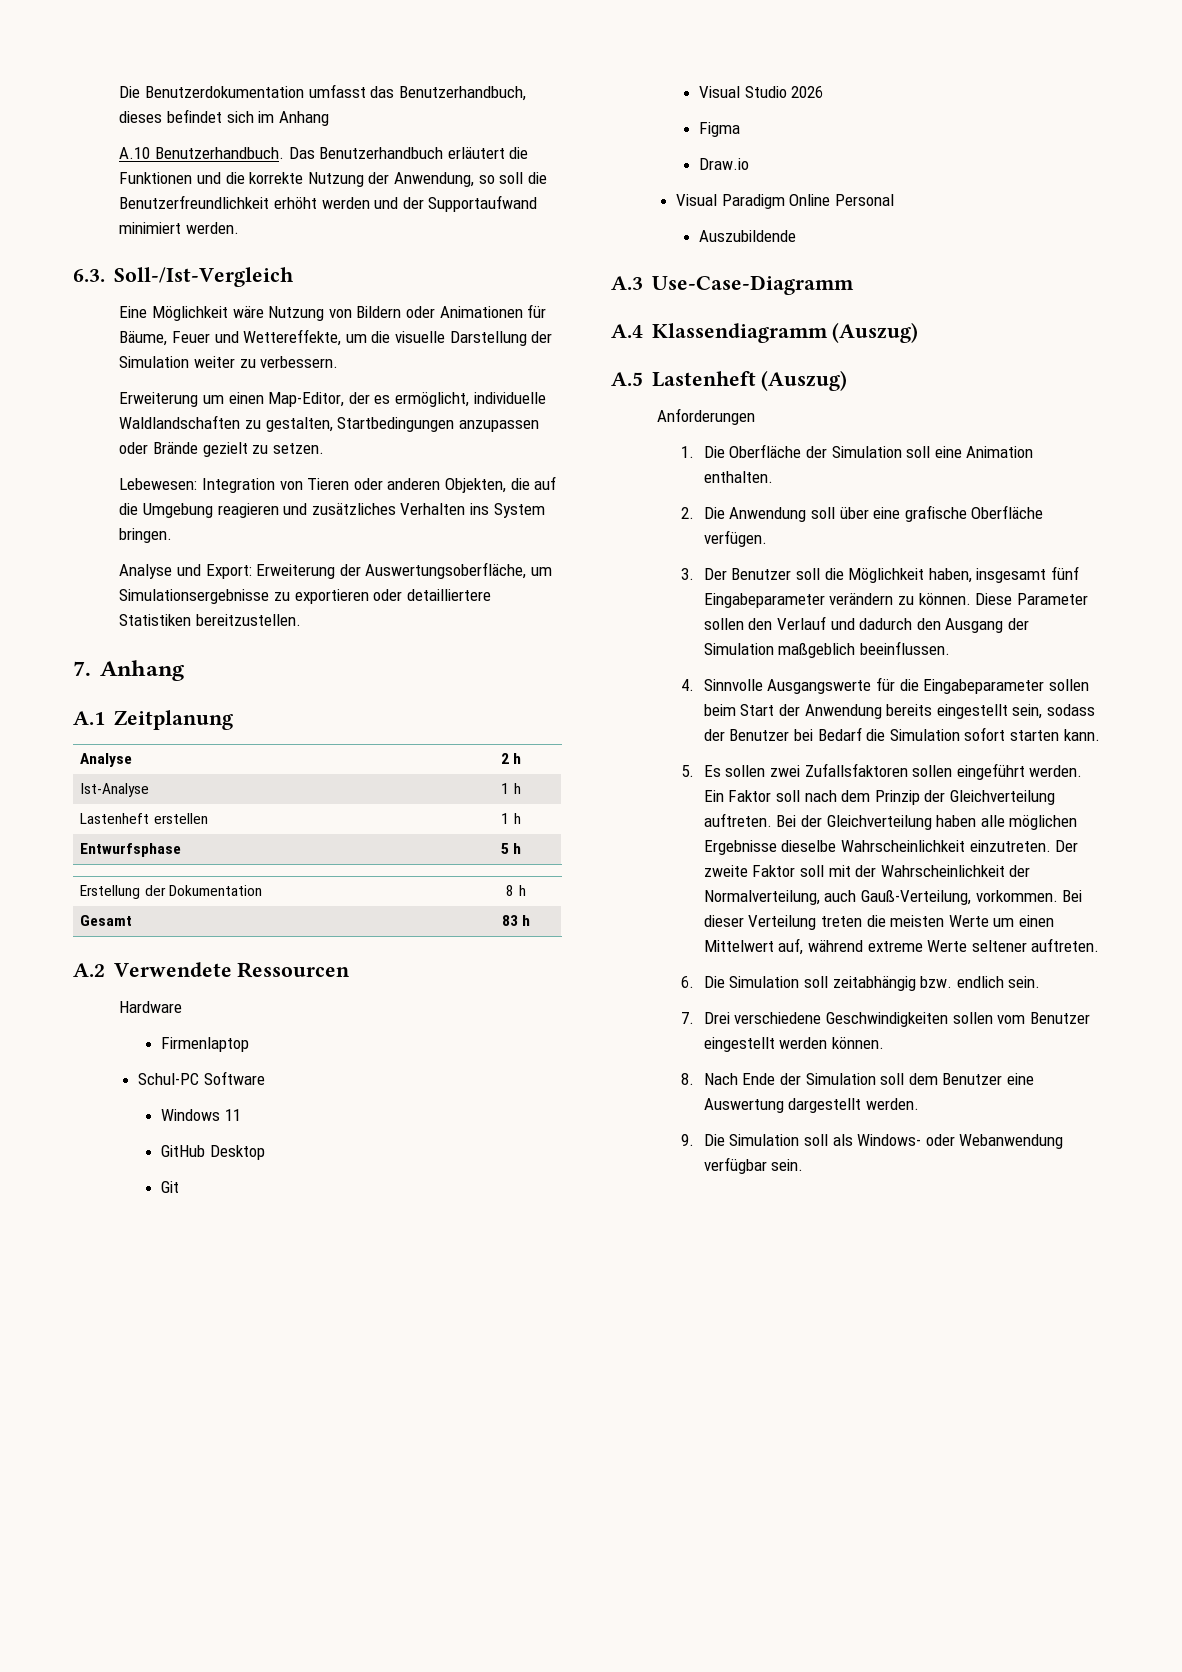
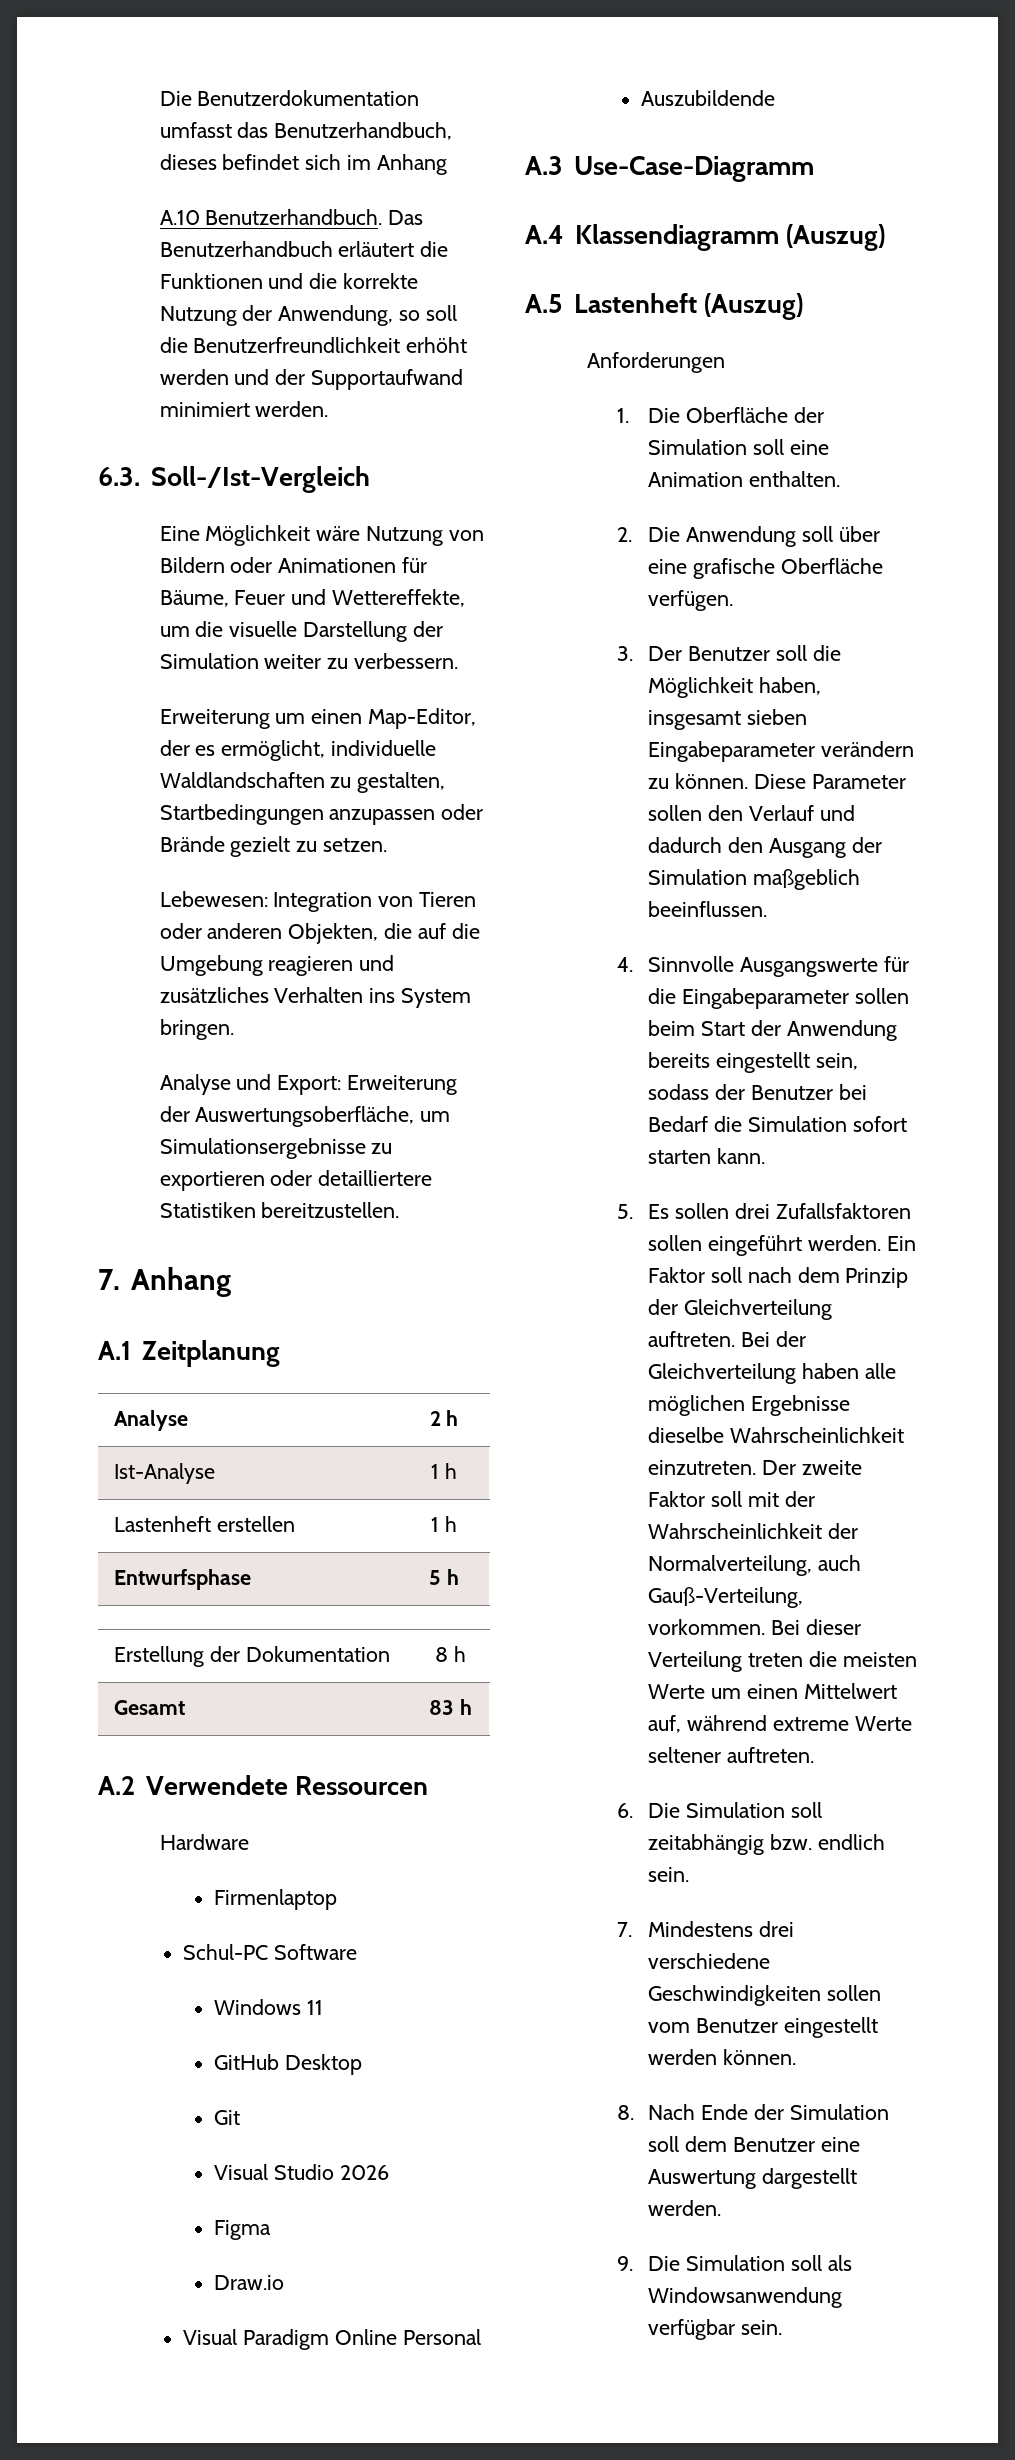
[1050,566,1079,580] fünf -> [747,709,808,725] sieben
[769,765,800,777] zwei -> [734,1203,770,1219] drei
[703,1012,730,1024] Drei -> [648,1921,795,1937] Mindestens drei
[857,1134,1064,1149] Windows- oder Webanwendung -> [648,2287,843,2308] Windowsanwendung

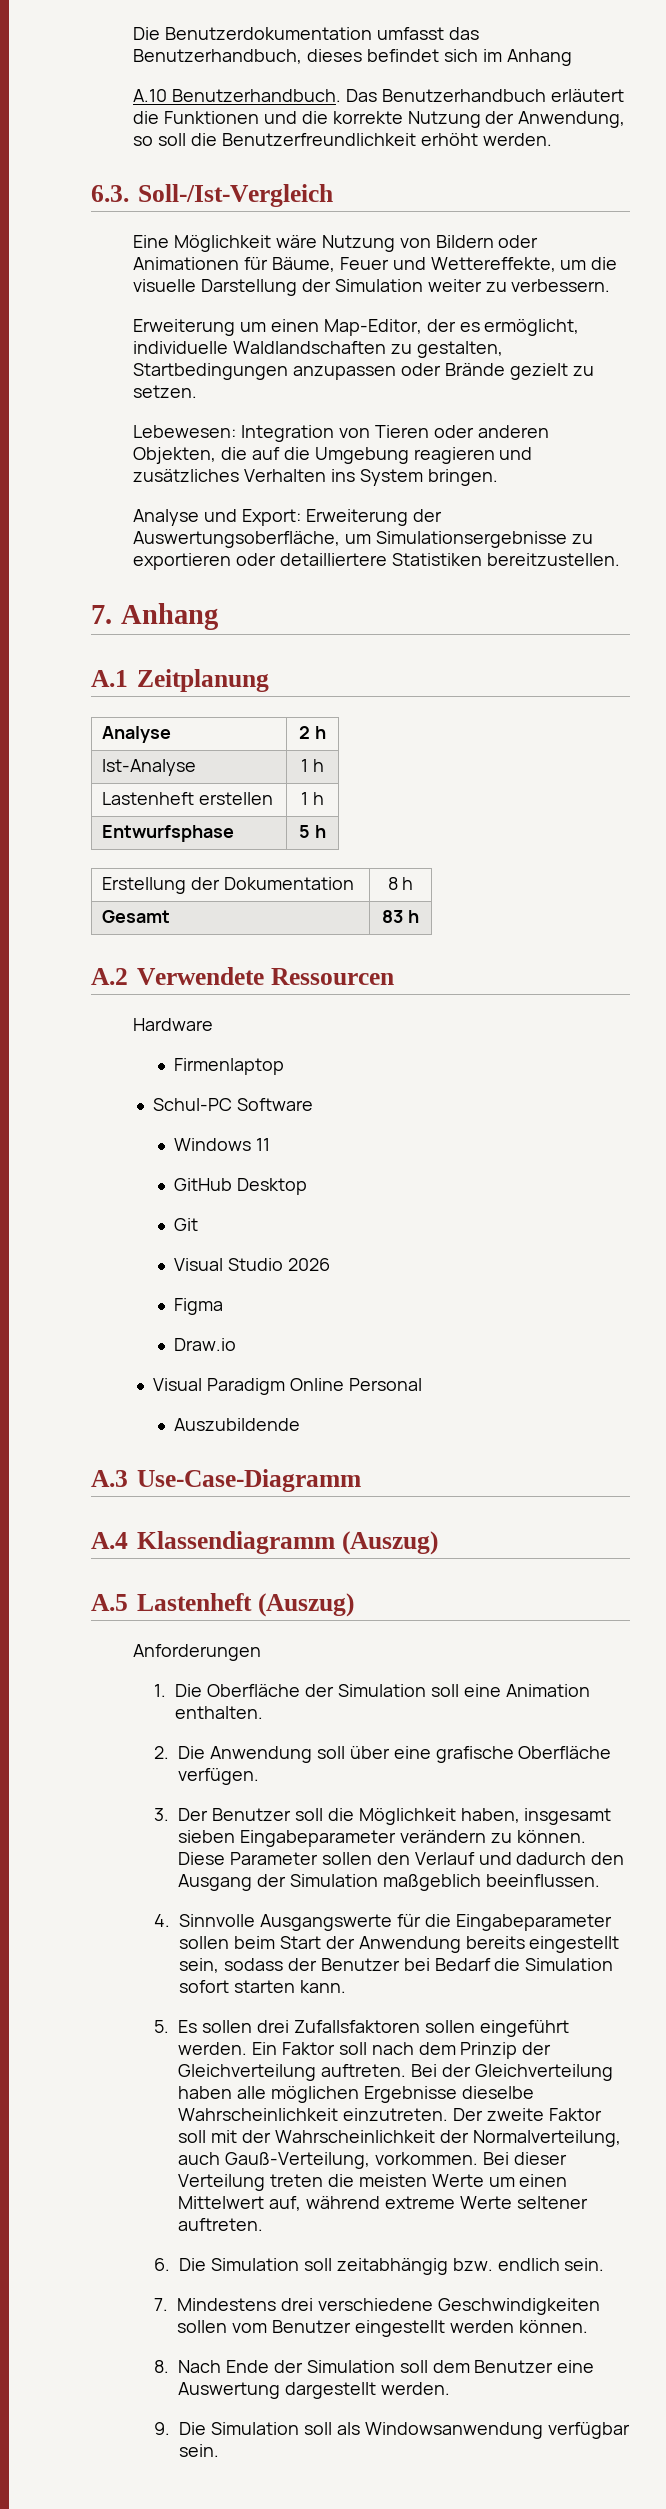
[159,369,464,390] [159,402,250,417] werden und der Supportaufwand minimiert -> (478, 139) none

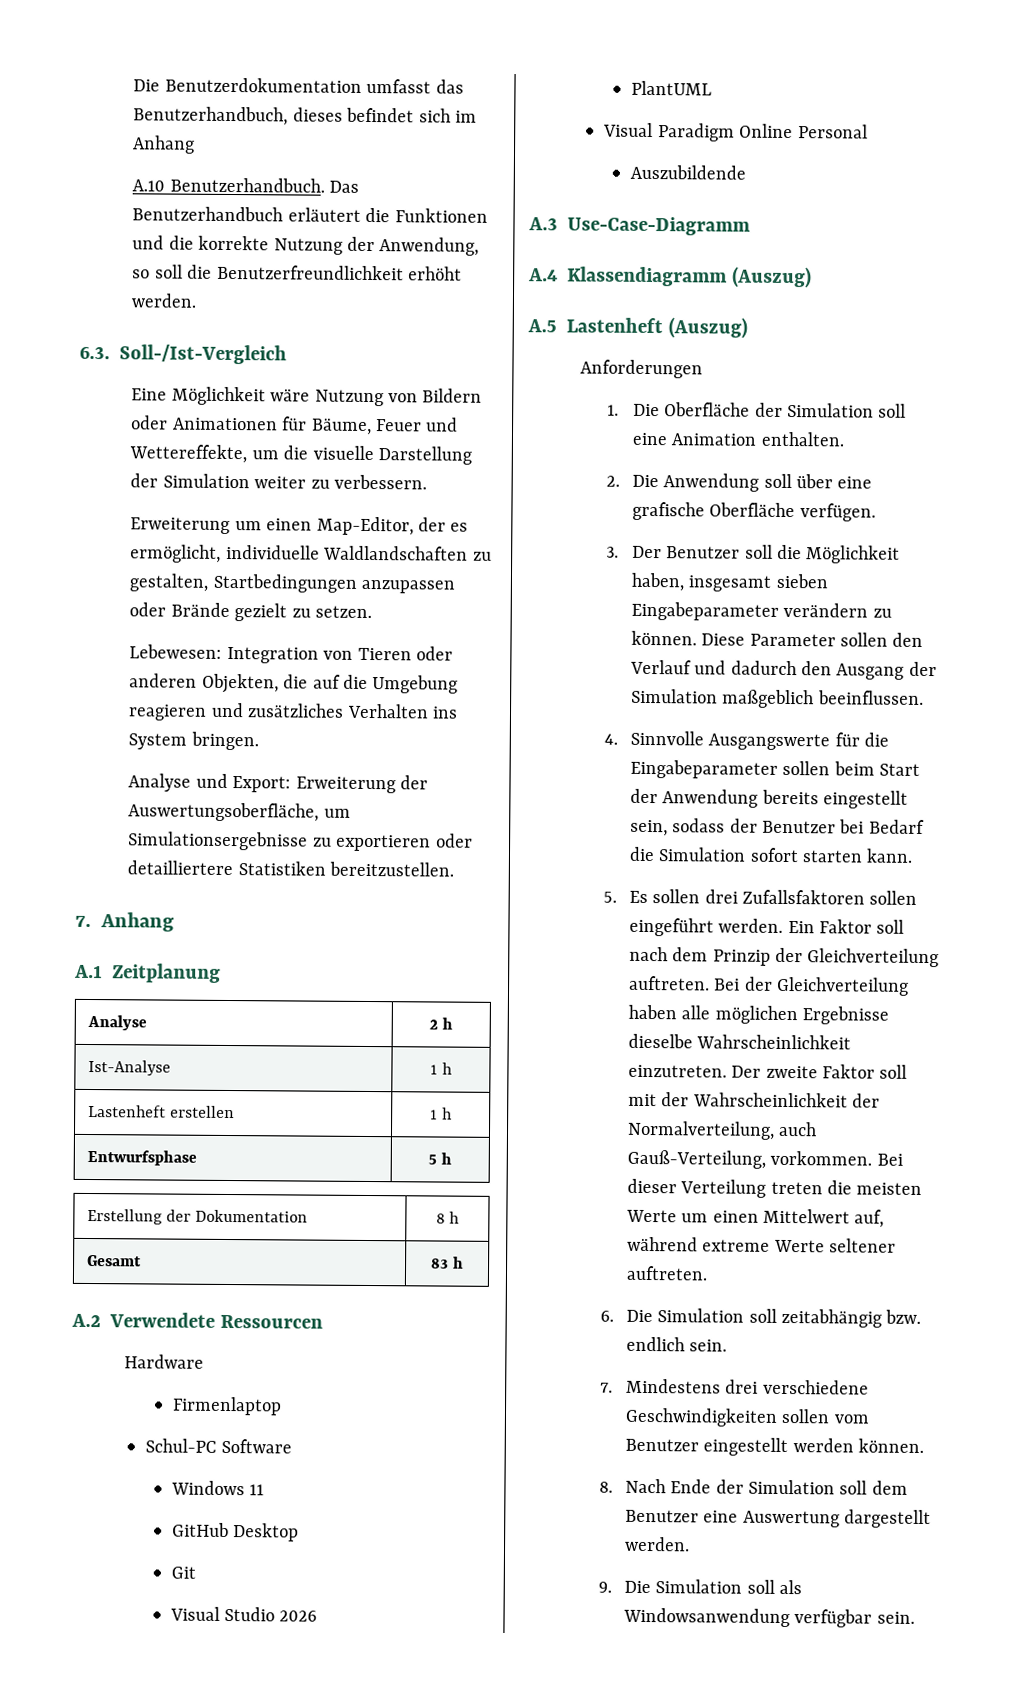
[174,1298,224,1315] [174,1338,237,1351] Figma // Draw.io -> [630,80,712,96] PlantUML

